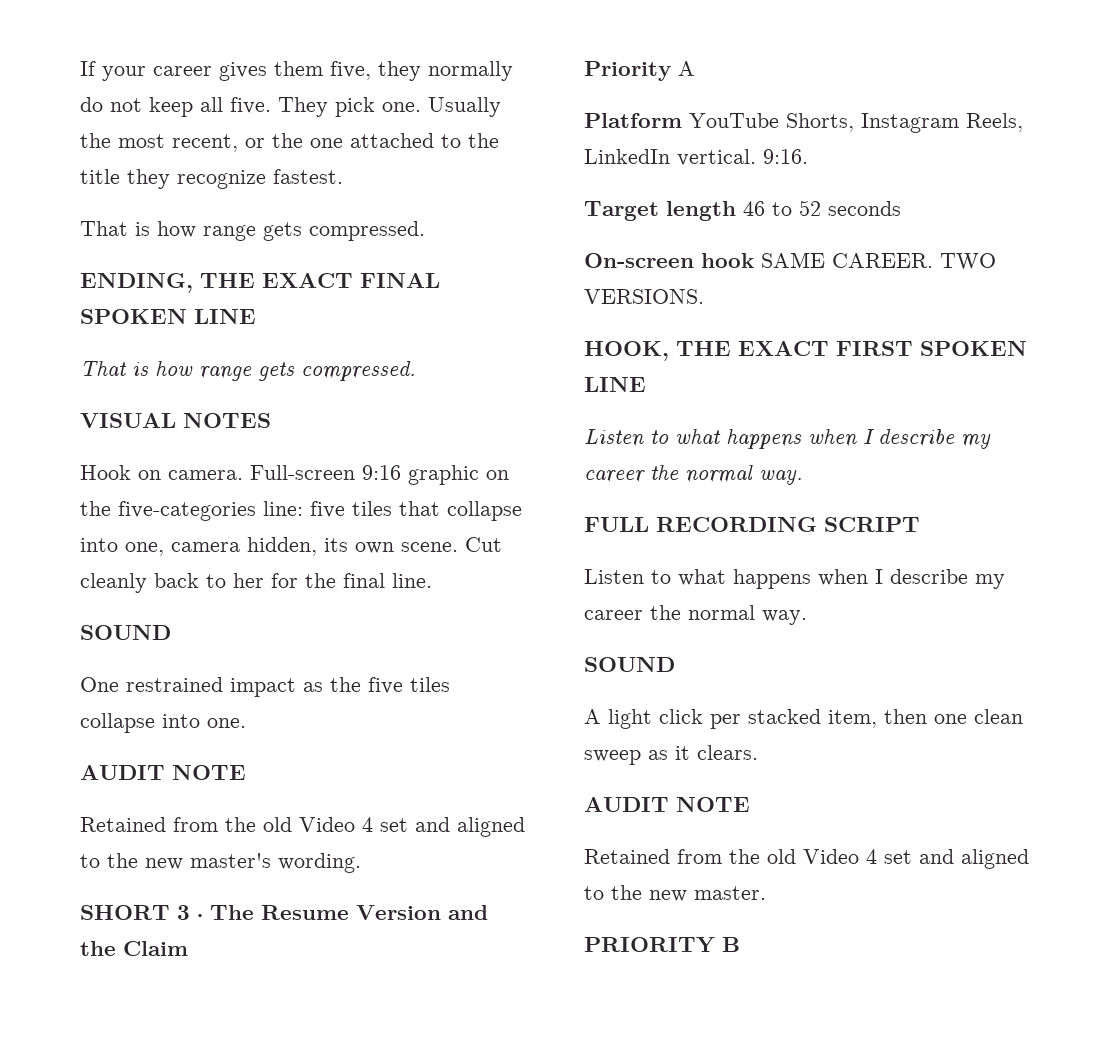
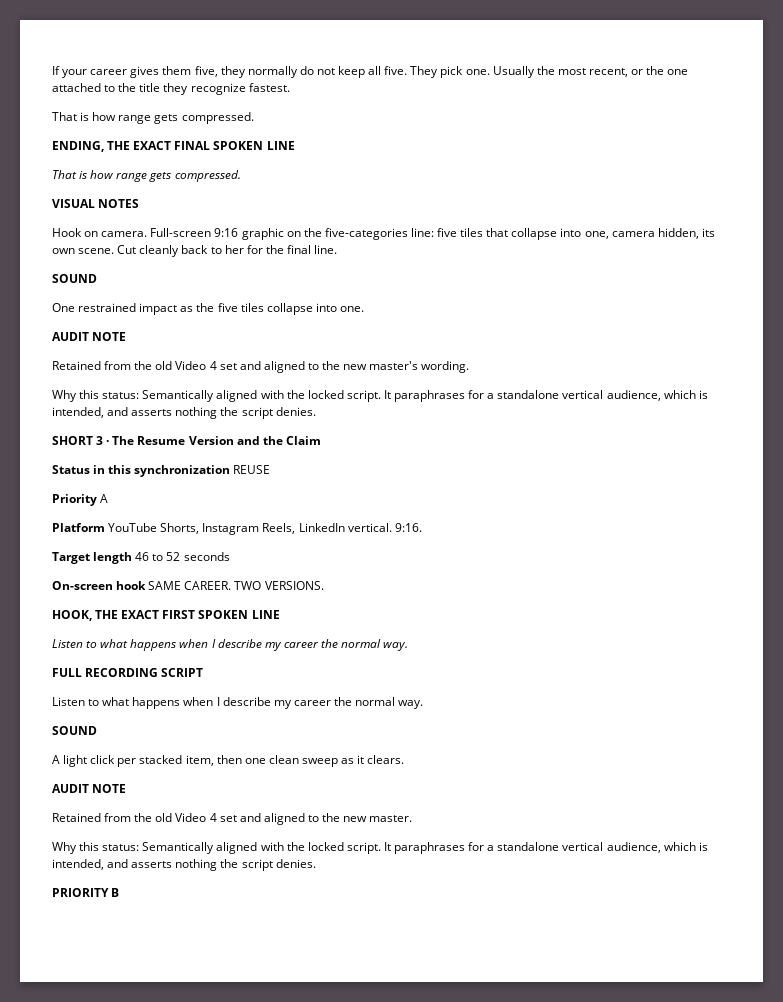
(361, 863) none -> [52,390,708,402] [52,407,316,419] // Why this status: Semantically aligned with the locked script. It paraphrases for a standalone vertical audience, which is intended, and asserts nothing the script denies.
(188, 948) none -> [52,465,271,477] // Status in this synchronization REUSE
(766, 893) none -> [52,842,708,854] [52,859,316,871] // Why this status: Semantically aligned with the locked script. It paraphrases for a standalone vertical audience, which is intended, and asserts nothing the script denies.

